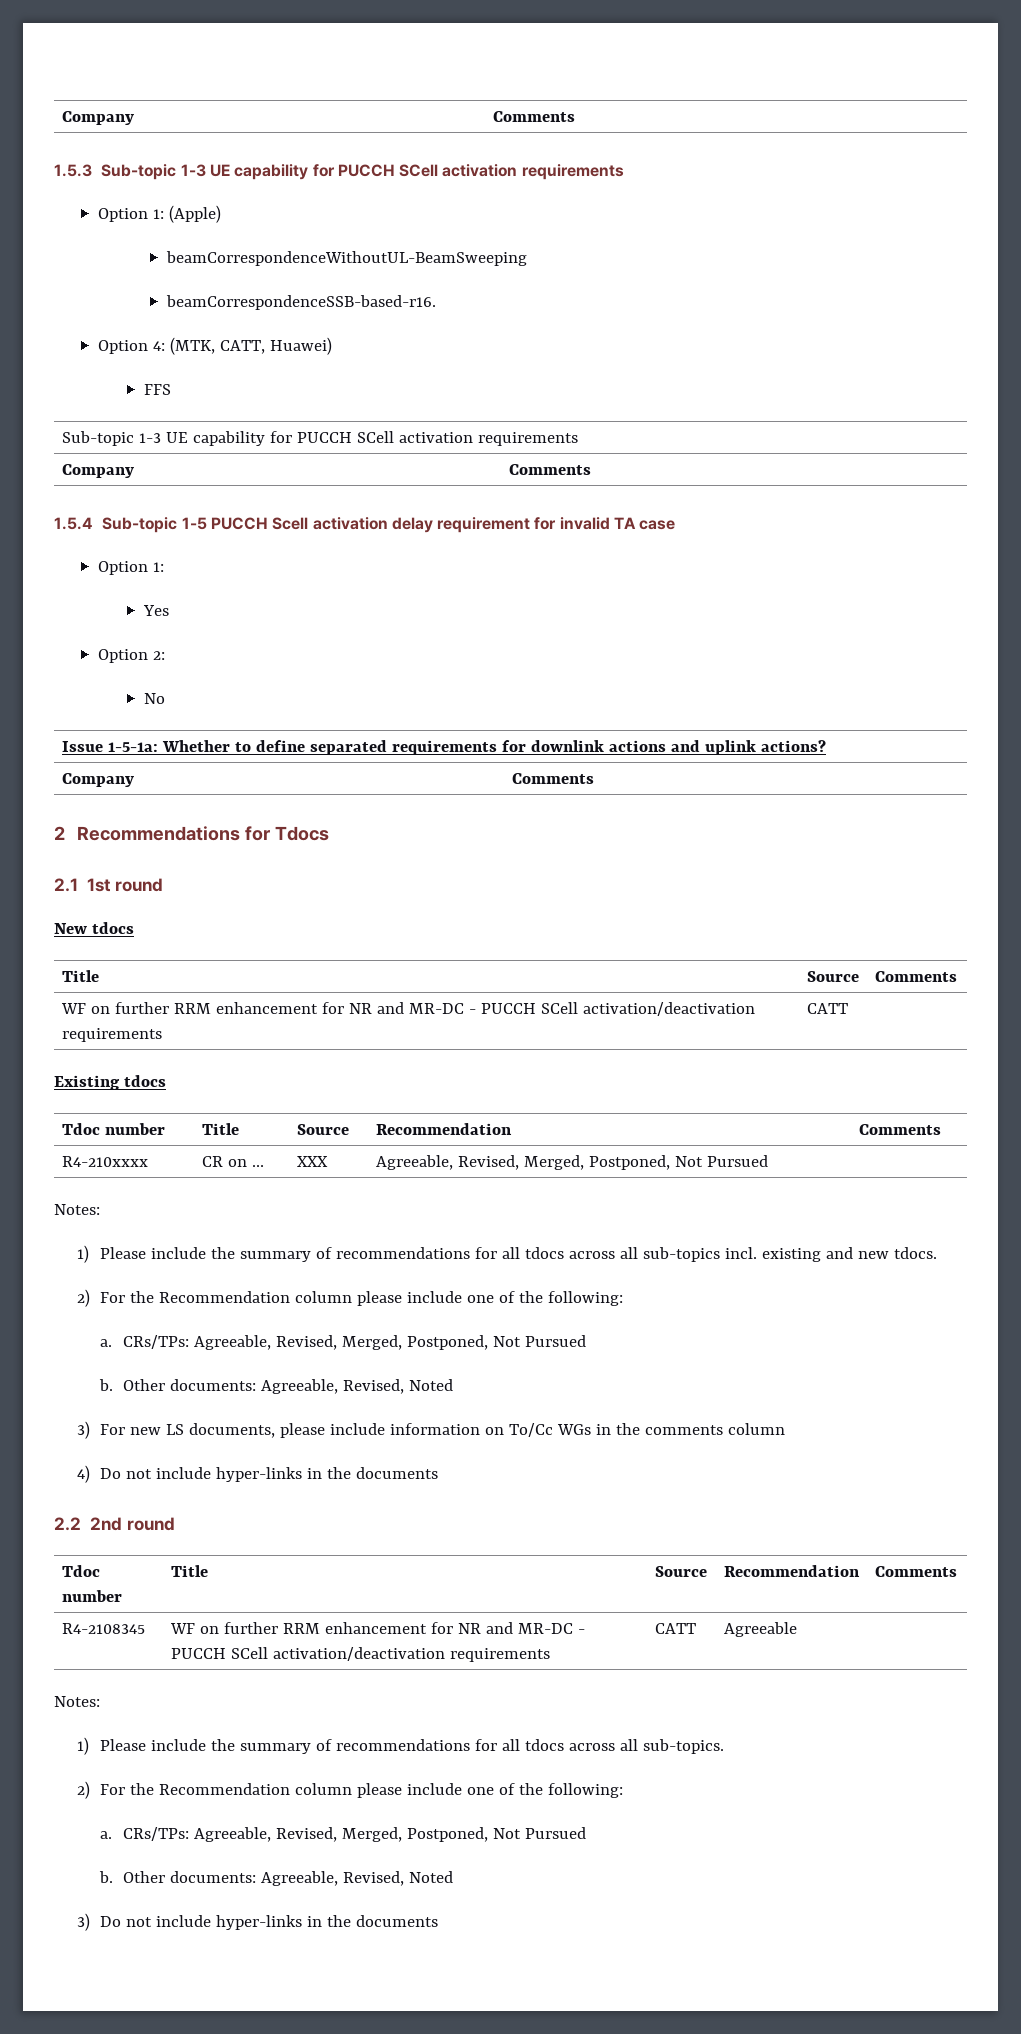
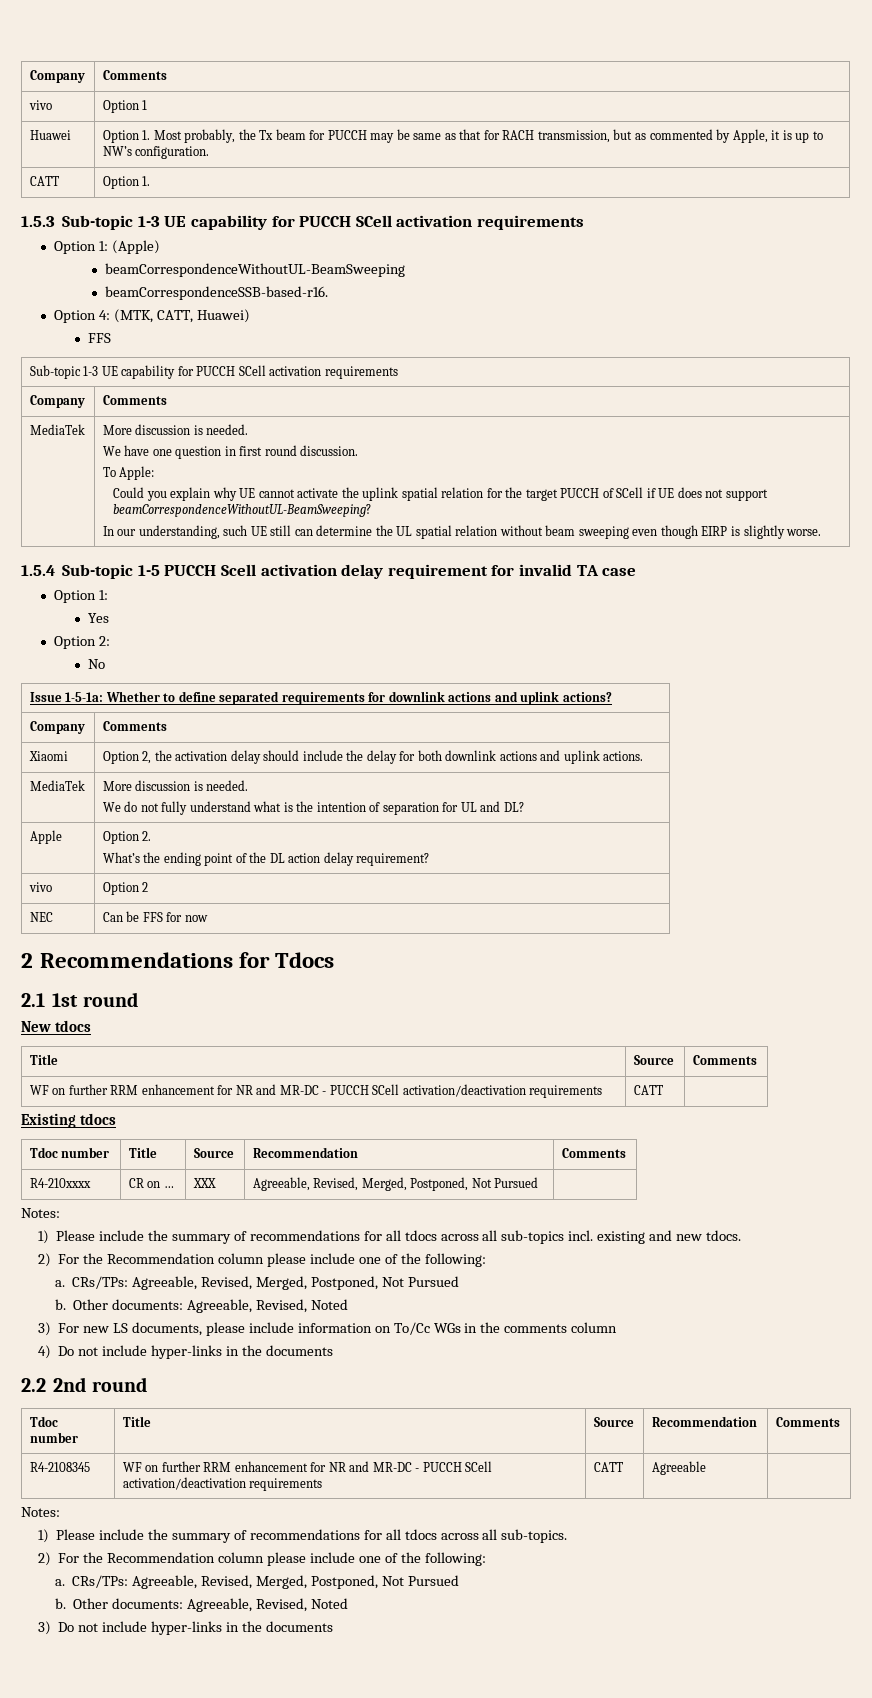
[61,111,134,125] [492,111,575,122] Company | Comments -> [29,70,85,83] [102,70,167,80] [28,100,52,110] [102,100,148,113] [29,130,71,140] [102,129,823,143] [102,146,210,159] [29,176,59,186] [102,176,151,189] Company | Comments // vivo | Option 1 // Huawei | Option 1. Most probably, the Tx beam for PUCCH may be same as that for RACH transmission, but as commented by Apple, it is up to NW’s configuration. // CATT | Option 1.
(591, 469) none -> [29,424,85,435] [102,424,249,435] [102,445,359,459] [102,466,155,480] [113,487,768,501] [113,504,372,517] [102,525,822,539] // MediaTek | More discussion is needed. // We have one question in first round discussion. // To Apple: // Could you explain why UE cannot activate the uplink spatial relation for the target PUCCH of SCell if UE does not support beamCorrespondenceWithoutUL-BeamSweeping? // In our understanding, such UE still can determine the UL spatial relation without beam sweeping even though EIRP is slightly worse.
(594, 778) none -> [28,751,68,761] [102,750,644,764] [29,780,85,791] [102,780,249,791] [102,801,524,815] [29,830,62,844] [102,831,152,844] [102,852,430,866] [28,882,52,892] [102,882,149,895] [29,912,53,922] [102,911,208,922] // Xiaomi | Option 2, the activation delay should include the delay for both downlink actions and uplink actions. // MediaTek | More discussion is needed. // We do not fully understand what is the intention of separation for UL and DL? // Apple | Option 2. // What’s the ending point of the DL action delay requirement? // vivo | Option 2 // NEC | Can be FFS for now

